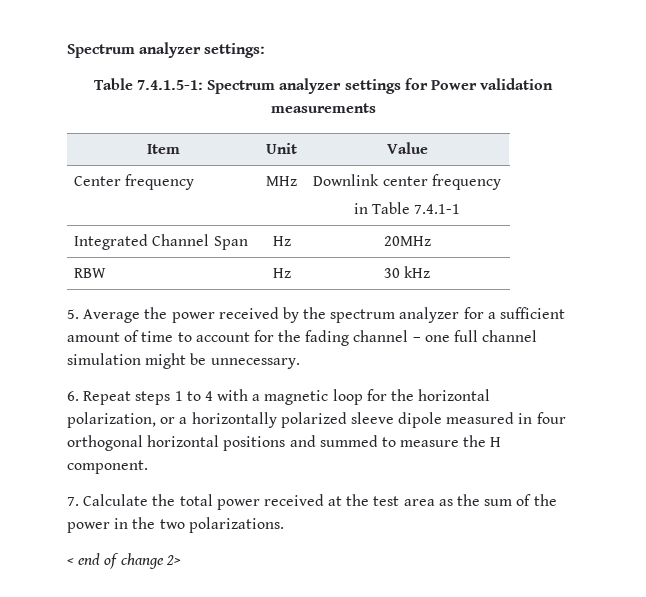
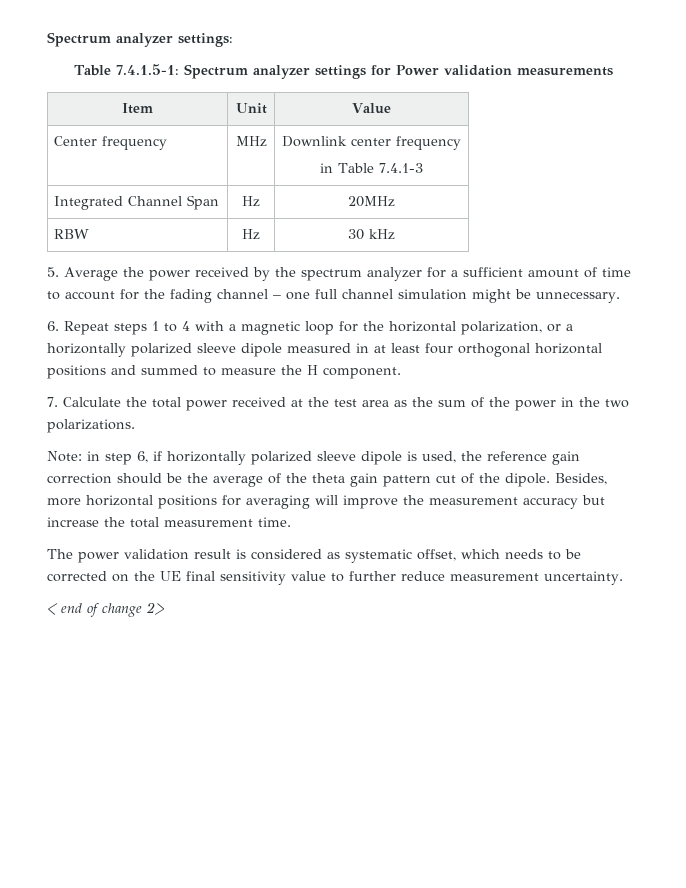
[414,204,461,214] 7.4.1-1 -> [378,163,423,173] 7.4.1-3
(533, 418) none -> [374,343,420,353] at least
(284, 525) none -> [47,451,580,465] [47,473,607,487] [47,495,605,509] [47,517,291,528] [47,549,581,563] [47,571,623,585] // Note: in step 6, if horizontally polarized sleeve dipole is used, the reference gain correction should be the average of the theta gain pattern cut of the dipole. Besides, more horizontal positions for averaging will improve the measurement accuracy but increase the total measurement time. // The power validation result is considered as systematic offset, which needs to be corrected on the UE final sensitivity value to further reduce measurement uncertainty.

